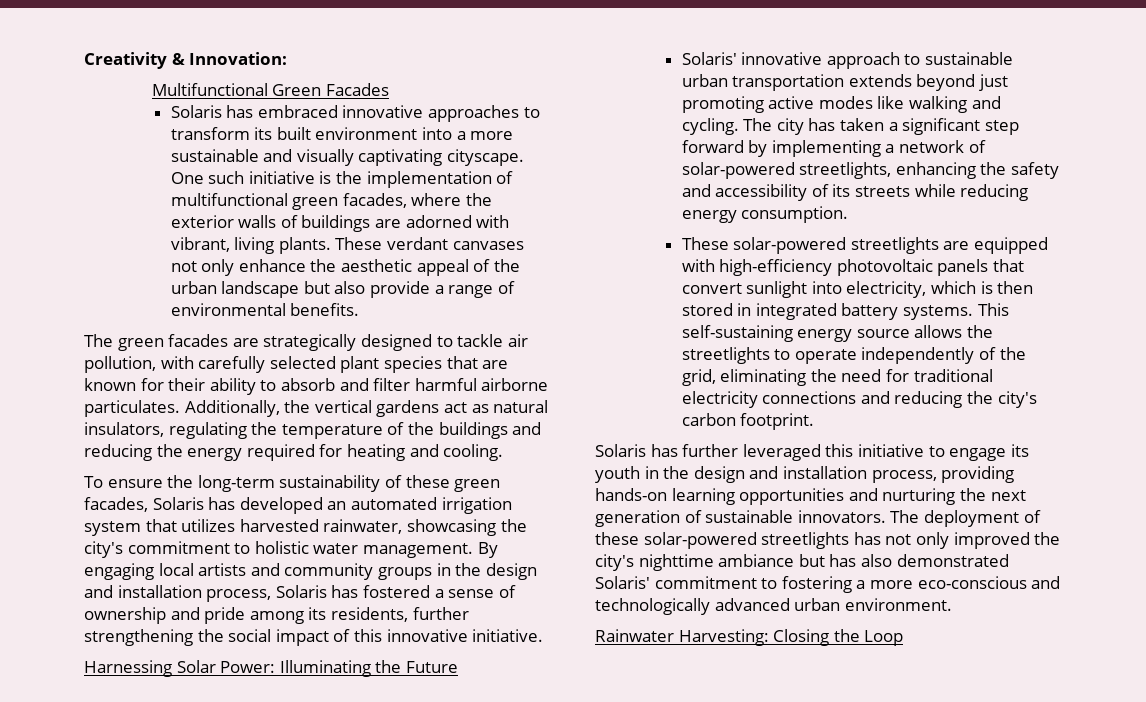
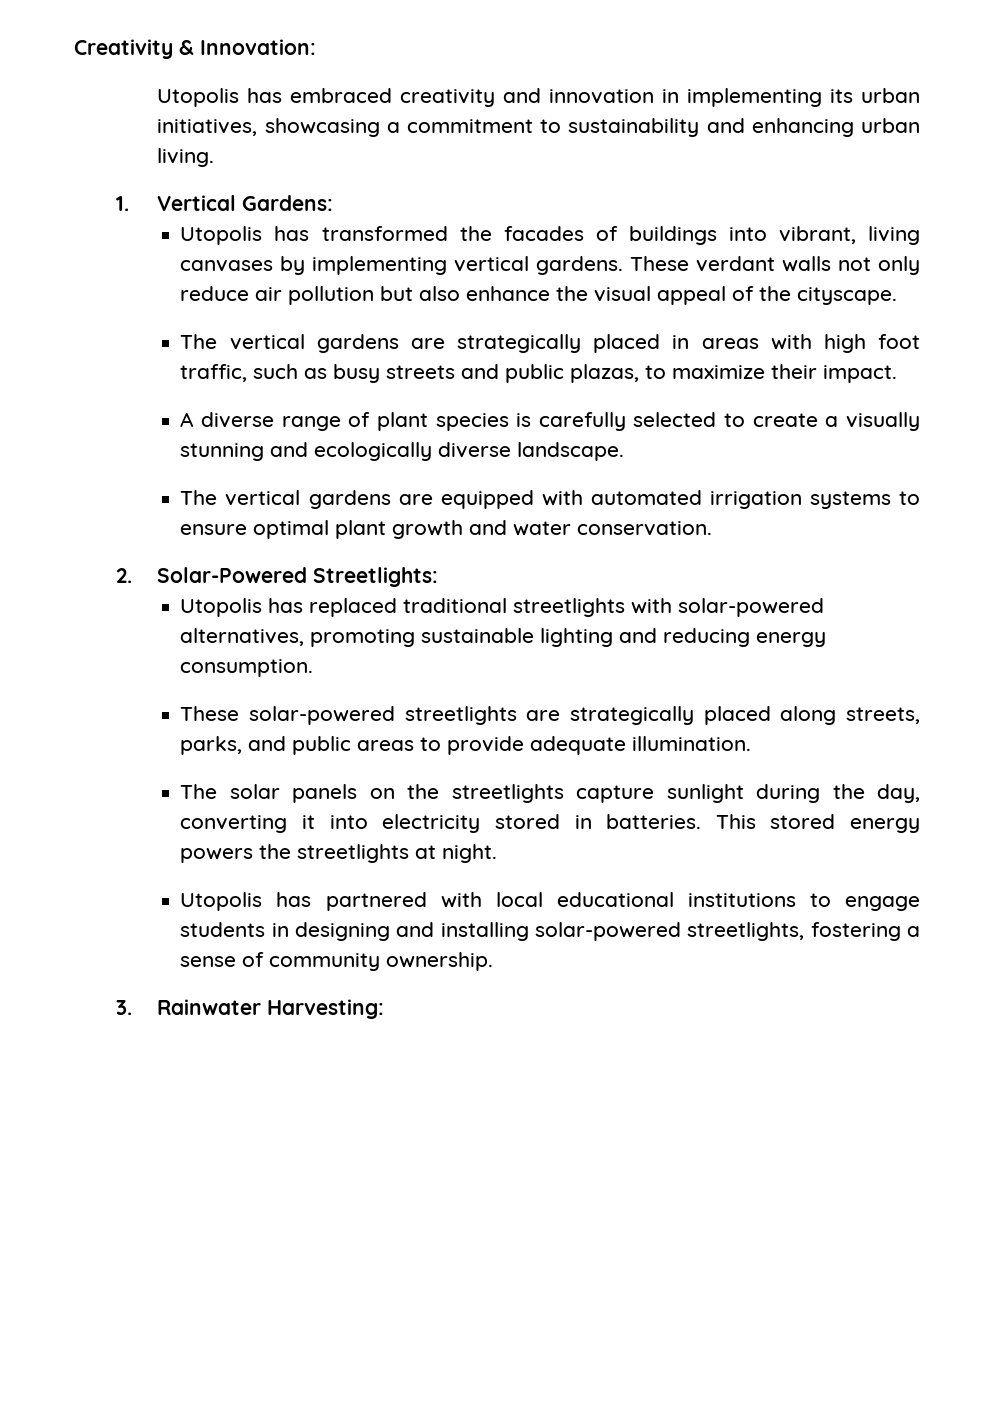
[151,83,390,96] [170,105,540,122] [170,127,514,140] [170,149,524,166] [170,171,514,188] [170,193,492,210] [170,215,510,232] [170,237,331,254] Multifunctional Green Facades // Solaris has embraced innovative approaches to transform its built environment into a more sustainable and visually captivating cityscape. One such initiative is the implementation of multifunctional green facades, where the exterior walls of buildings are adorned with vibrant, living plants. -> [157,88,921,107] [157,118,920,137] [157,148,215,167] [115,195,334,211] [180,226,921,245] [180,256,624,275] Utopolis has embraced creativity and innovation in implementing its urban initiatives, showcasing a commitment to sustainability and enhancing urban living. // 1. Vertical Gardens: // Utopolis has transformed the facades of buildings into vibrant, living canvases by implementing vertical gardens.
[452,241,524,250] [170,259,235,276] canvases not only -> [782,256,920,275] [180,286,461,305] walls not only reduce air pollution but also
[340,259,412,272] aesthetic -> [594,286,652,302] visual
[170,281,515,298] [170,303,360,316] [84,334,528,351] [84,356,509,373] [84,378,549,395] [84,400,549,417] [84,422,542,439] [84,444,504,461] [84,475,501,492] [84,497,512,514] [84,519,527,536] [84,541,498,558] [84,563,537,580] [84,585,516,602] [84,607,469,624] [84,629,544,646] [84,660,458,677] [681,52,1013,69] [681,74,1008,91] [681,96,1001,113] [681,118,1019,135] [681,140,986,157] [681,162,1059,179] [681,184,956,201] urban landscape but also provide a range of environmental benefits. // The green facades are strategically designed to tackle air pollution, with carefully selected plant species that are known for their ability to absorb and filter harmful airborne particulates. Additionally, the vertical gardens act as natural insulators, regulating the temperature of the buildings and reducing the energy required for heating and cooling. // To ensure the long-term sustainability of these green facades, Solaris has developed an automated irrigation system that utilizes harvested rainwater, showcasing the city's commitment to holistic water management. By engaging local artists and community groups in the design and installation process, Solaris has fostered a sense of ownership and pride among its residents, further strengthening the social impact of this innovative initiative. // Harnessing Solar Power: Illuminating the Future // Solaris' innovative approach to sustainable urban transportation extends beyond just promoting active modes like walking and cycling. The city has taken a significant step forward by implementing a network of solar-powered streetlights, enhancing the safety and accessibility of its streets while -> [797,287,898,305] [180,334,920,353] [180,364,898,383] [180,412,920,431] [180,442,625,461] [180,490,920,509] [180,520,713,539] [115,567,439,587] [180,598,825,617] [180,628,658,647] cityscape. // The vertical gardens are strategically placed in areas with high foot traffic, such as busy streets and public plazas, to maximize their impact. // A diverse range of plant species is carefully selected to create a visually stunning and ecologically diverse landscape. // The vertical gardens are equipped with automated irrigation systems to ensure optimal plant growth and water conservation. // 2. Solar-Powered Streetlights: // Utopolis has replaced traditional streetlights with solar-powered alternatives, promoting sustainable lighting and
[973,237,1048,254] [681,259,1024,276] [681,281,1034,298] [681,303,1009,320] [681,325,993,342] [681,347,1026,364] [681,369,993,386] [681,391,1037,408] [681,413,815,430] [595,444,1029,461] [595,466,1015,483] [595,488,1026,505] [595,510,1041,527] [595,532,1061,549] [595,554,1009,571] [595,576,1061,593] [595,598,952,615] [595,629,904,646] equipped with high-efficiency photovoltaic panels that convert sunlight into electricity, which is then stored in integrated battery systems. This self-sustaining energy source allows the streetlights to operate independently of the grid, eliminating the need for traditional electricity connections and reducing the city's carbon footprint. // Solaris has further leveraged this initiative to engage its youth in the design and installation process, providing hands-on learning opportunities and nurturing the next generation of sustainable innovators. The deployment of these solar-powered streetlights has not only improved the city's nighttime ambiance but has also demonstrated Solaris' commitment to fostering a more eco-conscious and technologically advanced urban environment. // Rainwater Harvesting: Closing the Loop -> [570,706,920,725] [180,736,752,755] [180,784,921,803] [180,814,921,833] [180,844,498,863] [180,892,921,911] [180,922,921,941] [180,952,494,971] [115,999,385,1019] strategically placed along streets, parks, and public areas to provide adequate illumination. // The solar panels on the streetlights capture sunlight during the day, converting it into electricity stored in batteries. This stored energy powers the streetlights at night. // Utopolis has partnered with local educational institutions to engage students in designing and installing solar-powered streetlights, fostering a sense of community ownership. // 3. Rainwater Harvesting:

